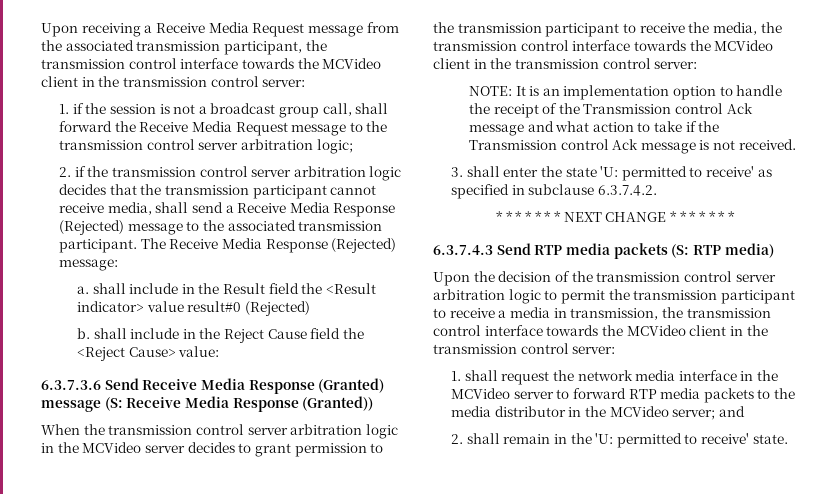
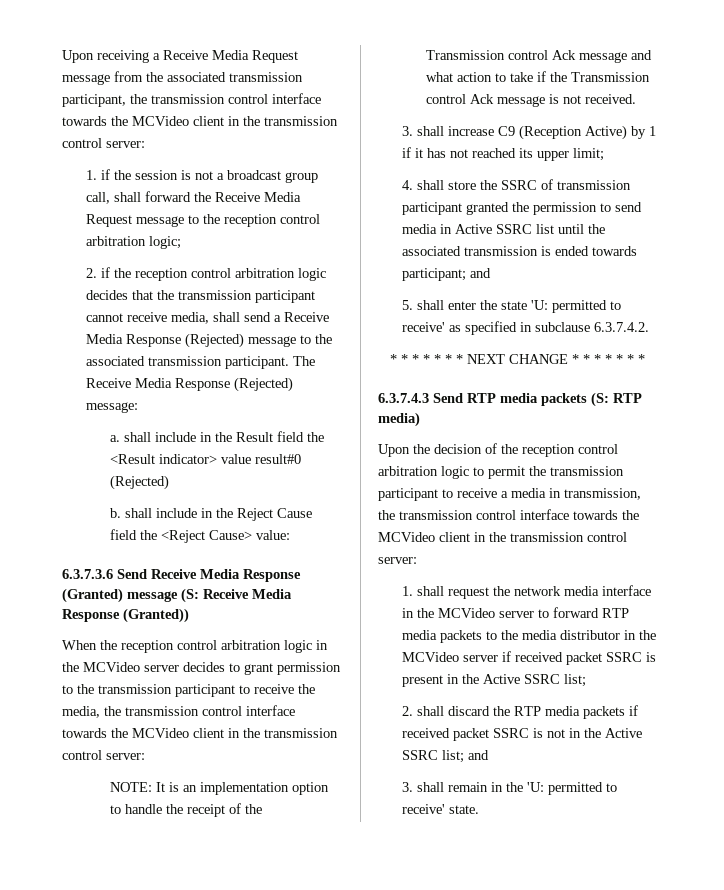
[58,139,239,150] transmission control server -> [223,214,320,227] reception control
[111,166,292,177] transmission control server -> [134,268,231,281] reception control
[108,424,288,435] transmission control server -> [121,640,217,653] reception control
(500, 171) none -> [447,125,656,140] [401,147,604,161] [401,179,631,190] [401,202,642,215] [401,224,605,234] [401,246,637,256] [401,268,491,281] [401,300,444,310] increase C9 (Reception Active) by 1 if it has not reached its upper limit; // 4. shall store the SSRC of transmission participant granted the permission to send media in Active SSRC list until the associated transmission is ended towards participant; and // 5. shall
[596,271,776,282] transmission control server -> [522,444,618,457] reception control
[672,406,745,420] [450,434,463,444] server; and // 2. -> [462,651,656,665] [401,674,586,687] [401,705,638,719] [401,728,642,741] [401,750,489,763] [401,782,413,792] server if received packet SSRC is present in the Active SSRC list; // 2. shall discard the RTP media packets if received packet SSRC is not in the Active SSRC list; and // 3.

